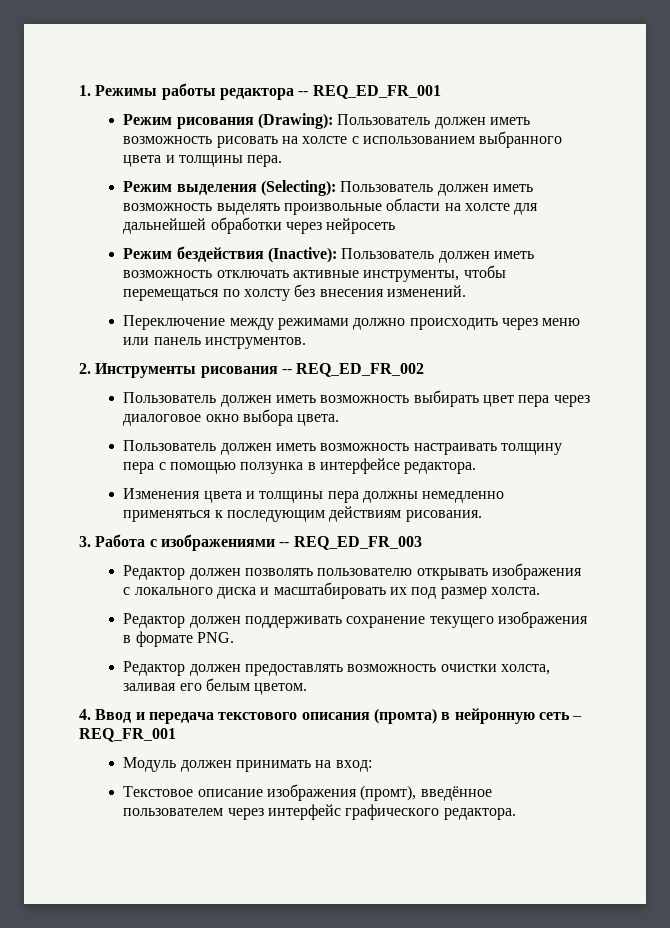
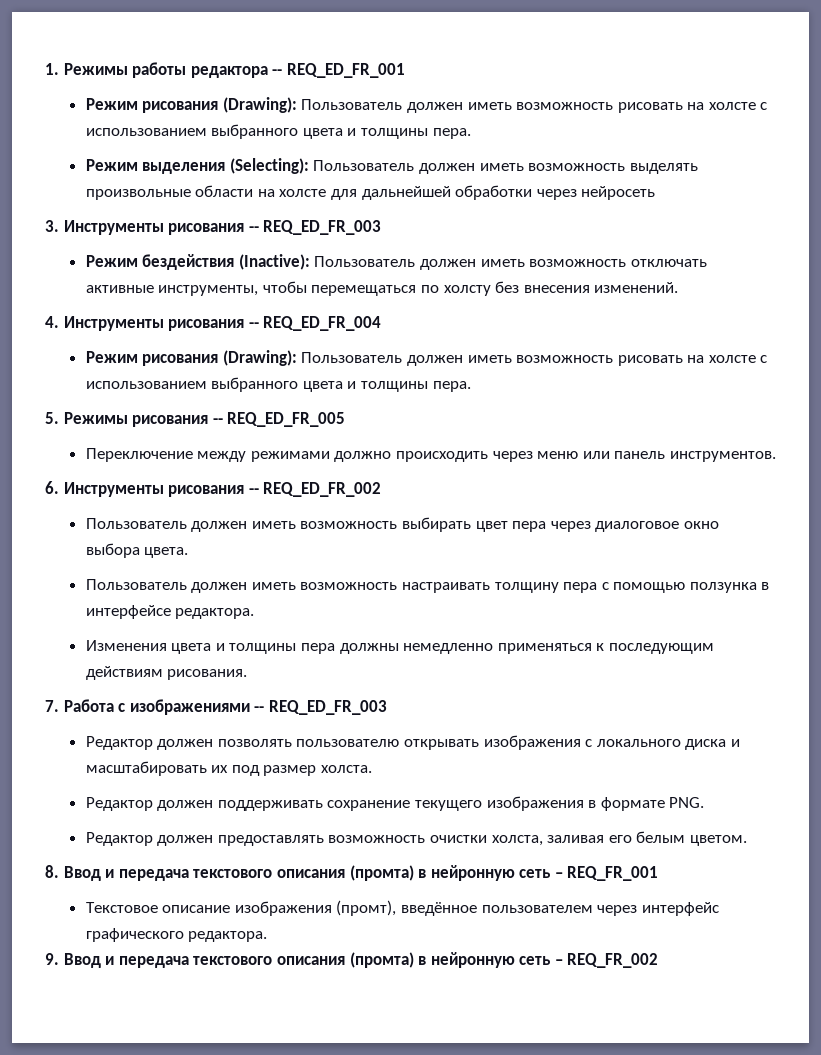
(396, 226) none -> [45,220,382,235] // 3. Инструменты рисования -- REQ_ED_FR_003
(466, 291) none -> [45,316,382,331] [85,350,768,366] [85,377,471,392] [45,412,346,427] // 4. Инструменты рисования -- REQ_ED_FR_004 // Режим рисования (Drawing): Пользователь должен иметь возможность рисовать на холсте с использованием выбранного цвета и толщины пера. // 5. Режимы рисования -- REQ_ED_FR_005
[79,363,91,374] 2. -> [45,481,59,494] 6.
[79,536,91,547] 3. -> [45,700,59,712] 7.
[79,709,91,720] 4. -> [45,865,59,878] 8.
[123,757,372,772] // Модуль должен принимать на вход: -> (659, 873) none
(516, 814) none -> [45,952,659,968] // 9. Ввод и передача текстового описания (промта) в нейронную сеть – REQ_FR_002

